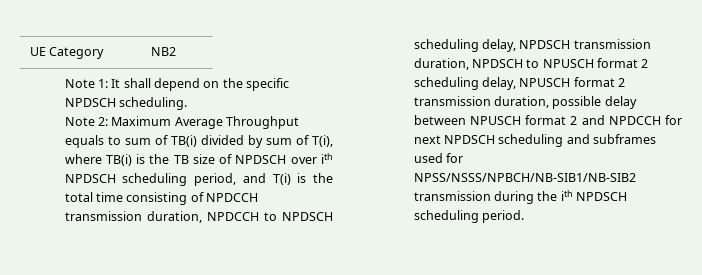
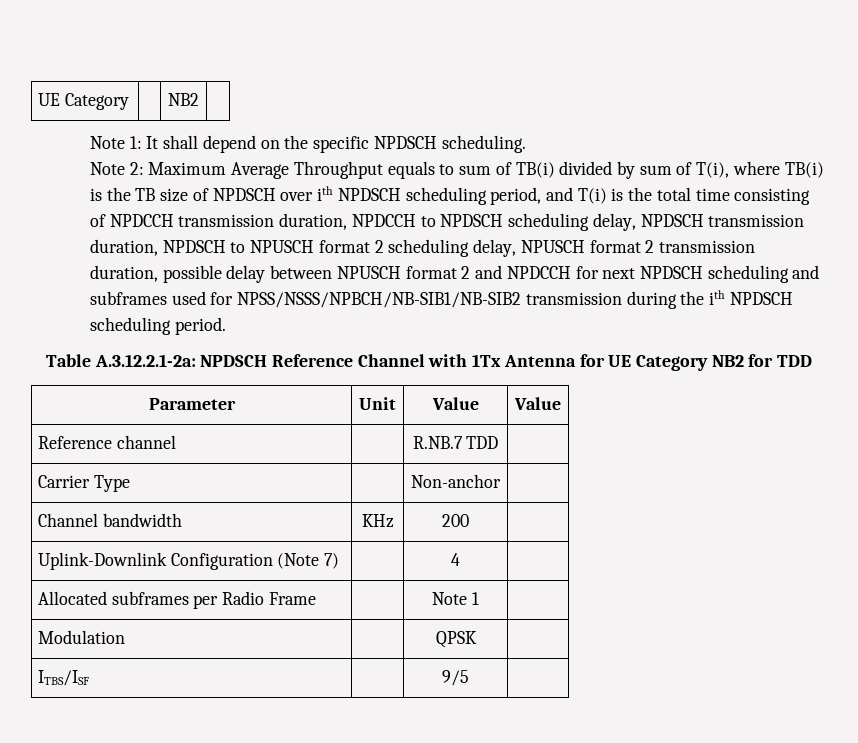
(524, 216) none -> [45,354,813,371] [148,398,236,410] [359,397,396,410] [431,397,479,410] [514,397,561,410] [38,435,176,449] [412,436,499,449] [38,475,130,492] [411,474,501,488] [38,513,182,527] [361,514,394,528] [442,514,469,527] [38,552,340,570] [451,553,460,566] [38,591,316,609] [432,592,479,605] [38,630,126,644] [435,631,477,648] [38,670,90,686] [442,670,469,686] // Table A.3.12.2.1-2a: NPDSCH Reference Channel with 1Tx Antenna for UE Category NB2 for TDD // Parameter | Unit | Value | Value // Reference channel | | R.NB.7 TDD | // Carrier Type | | Non-anchor | // Channel bandwidth | KHz | 200 | // Uplink-Downlink Configuration (Note 7) | | 4 | // Allocated subframes per Radio Frame | | Note 1 | // Modulation | | QPSK | // ITBS/ISF | | 9/5 |

